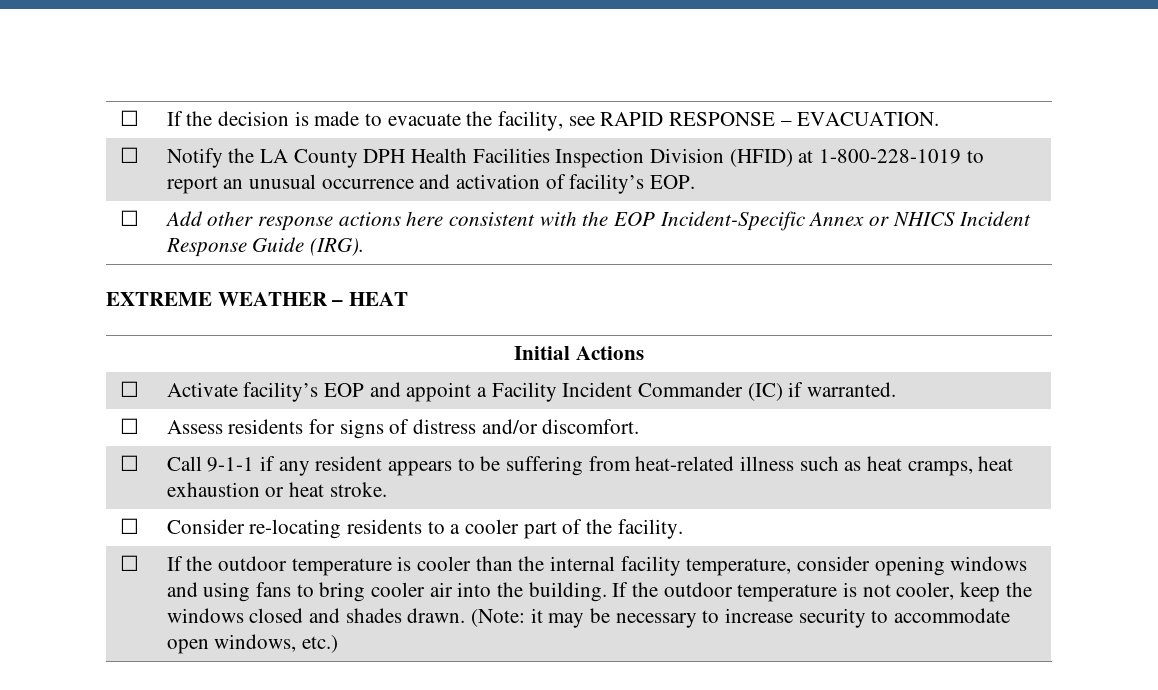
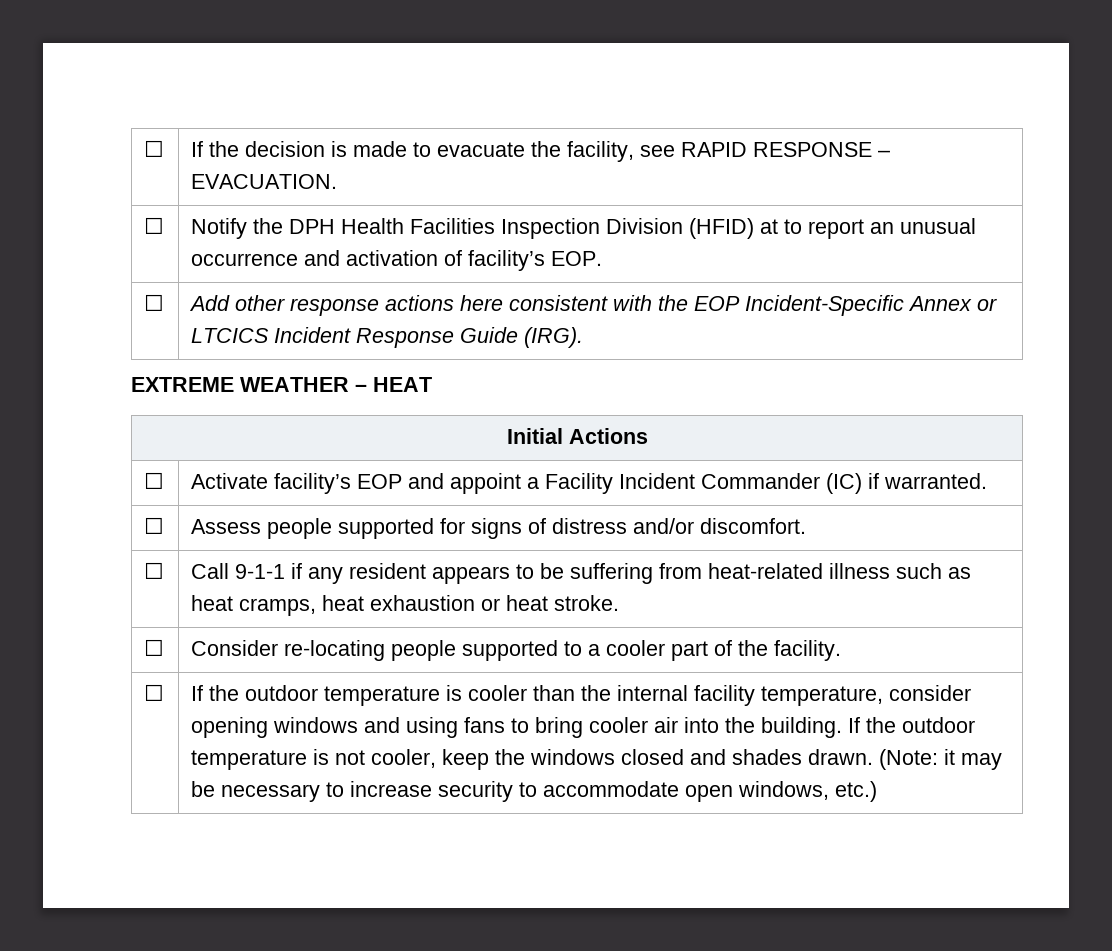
[259,149,358,168] LA County -> (284, 226) none
[818,149,961,164] 1-800-228-1019 -> (779, 226) none
[892,212,955,226] NHICS -> [191,328,270,343] LTCICS
[228,419,304,434] residents -> [267,518,435,539] people supported
[346,519,422,534] residents -> [391,640,559,661] people supported

